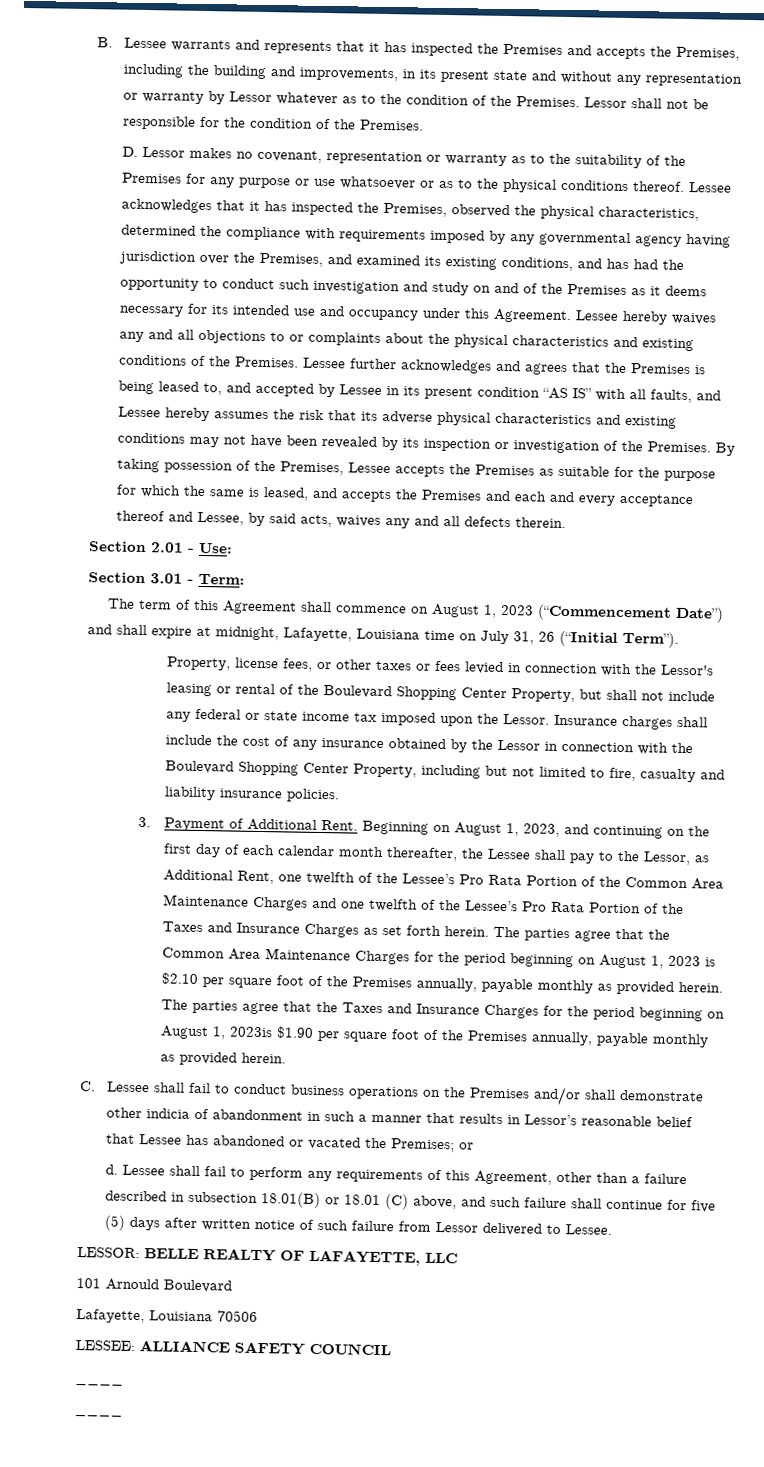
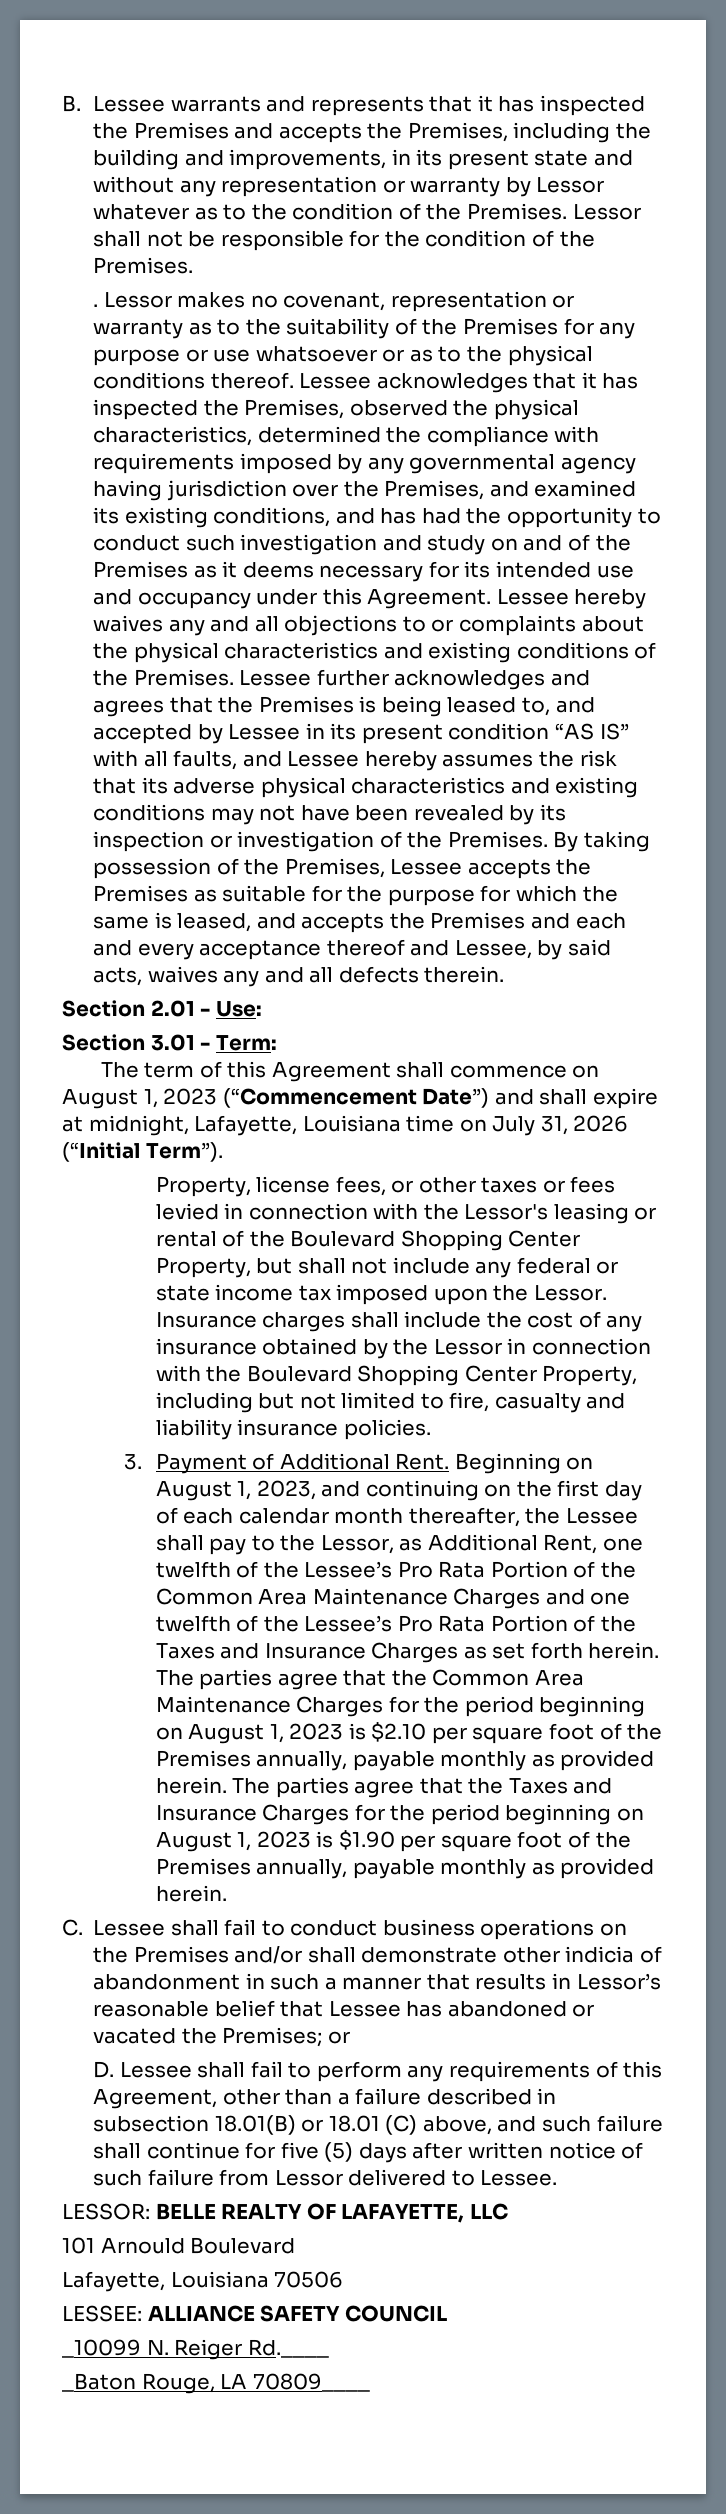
[121,146,138,157] D. -> [93,304,99,307] .
[538,631,555,642] 26 -> [573,1115,629,1132] 2026
[229,1026,274,1038] 2023is -> [256,1831,334,1848] 2023 is
[104,1164,118,1175] d. -> [93,2061,115,2078] D.
[75,1381,124,1386] [74,1411,123,1417] ____ // ____ -> [62,2339,329,2360] [62,2373,370,2394] _10099 N. Reiger Rd.____ // _Baton Rouge, LA 70809____

